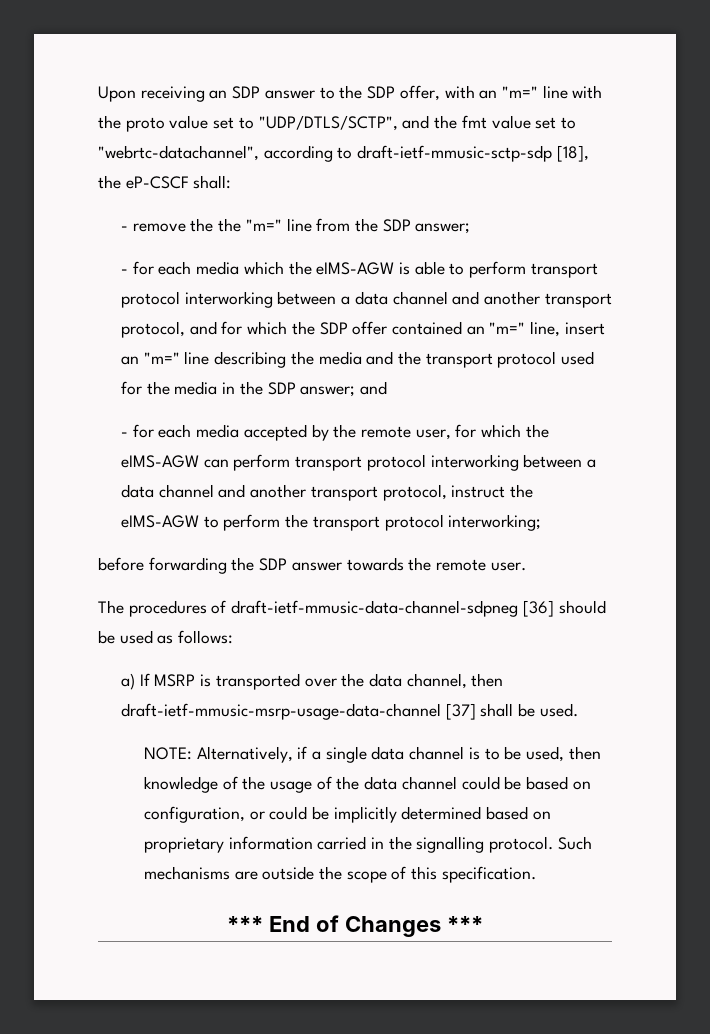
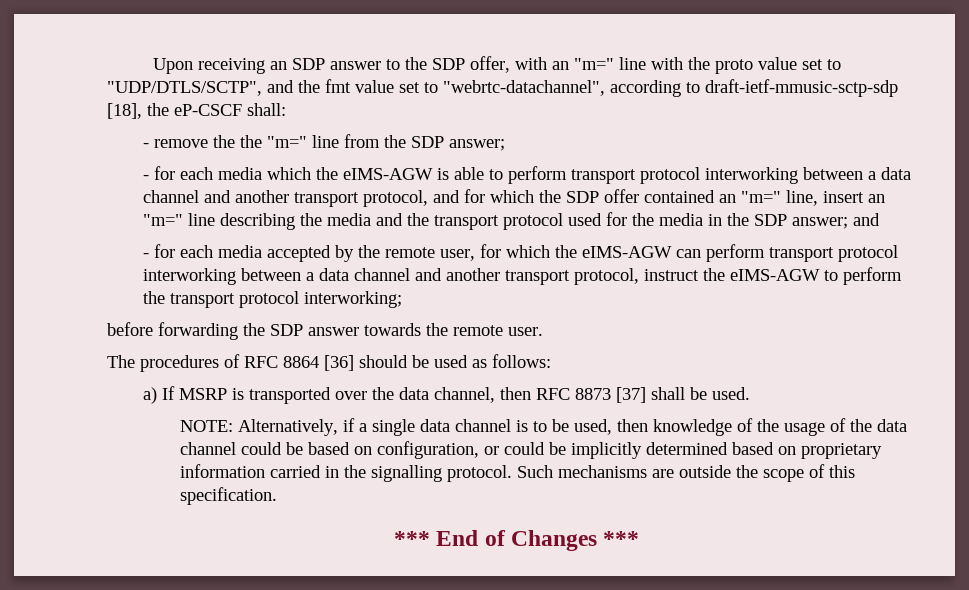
[231,600,519,617] draft-ietf-mmusic-data-channel-sdpneg -> [244,356,319,368] RFC 8864
[120,703,441,720] draft-ietf-mmusic-msrp-usage-data-channel -> [536,388,612,400] RFC 8873

